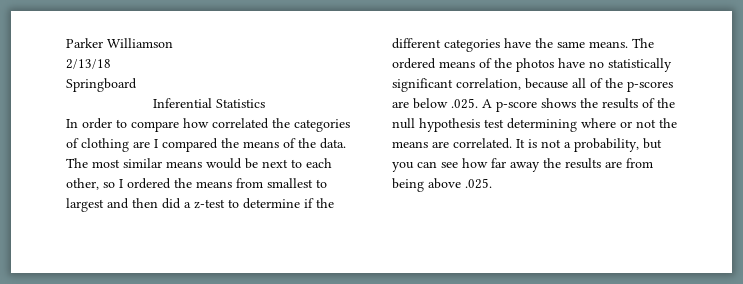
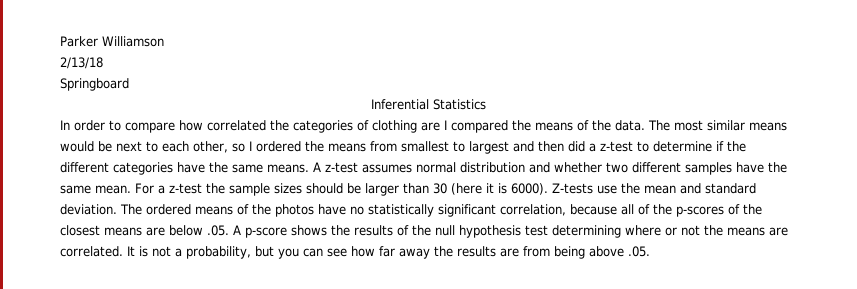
(628, 44) none -> [313,162,787,175] [60,183,756,196] [60,204,117,215] A z-test assumes normal distribution and whether two different samples have the same mean. For a z-test the sample sizes should be larger than 30 (here it is 6000). Z-tests use the mean and standard deviation.
(673, 86) none -> [728,204,762,215] [60,225,142,236] of the closest means
[451,98,478,109] .025. -> [207,225,229,236] .05.
[465,178,492,189] .025. -> [628,246,650,257] .05.

